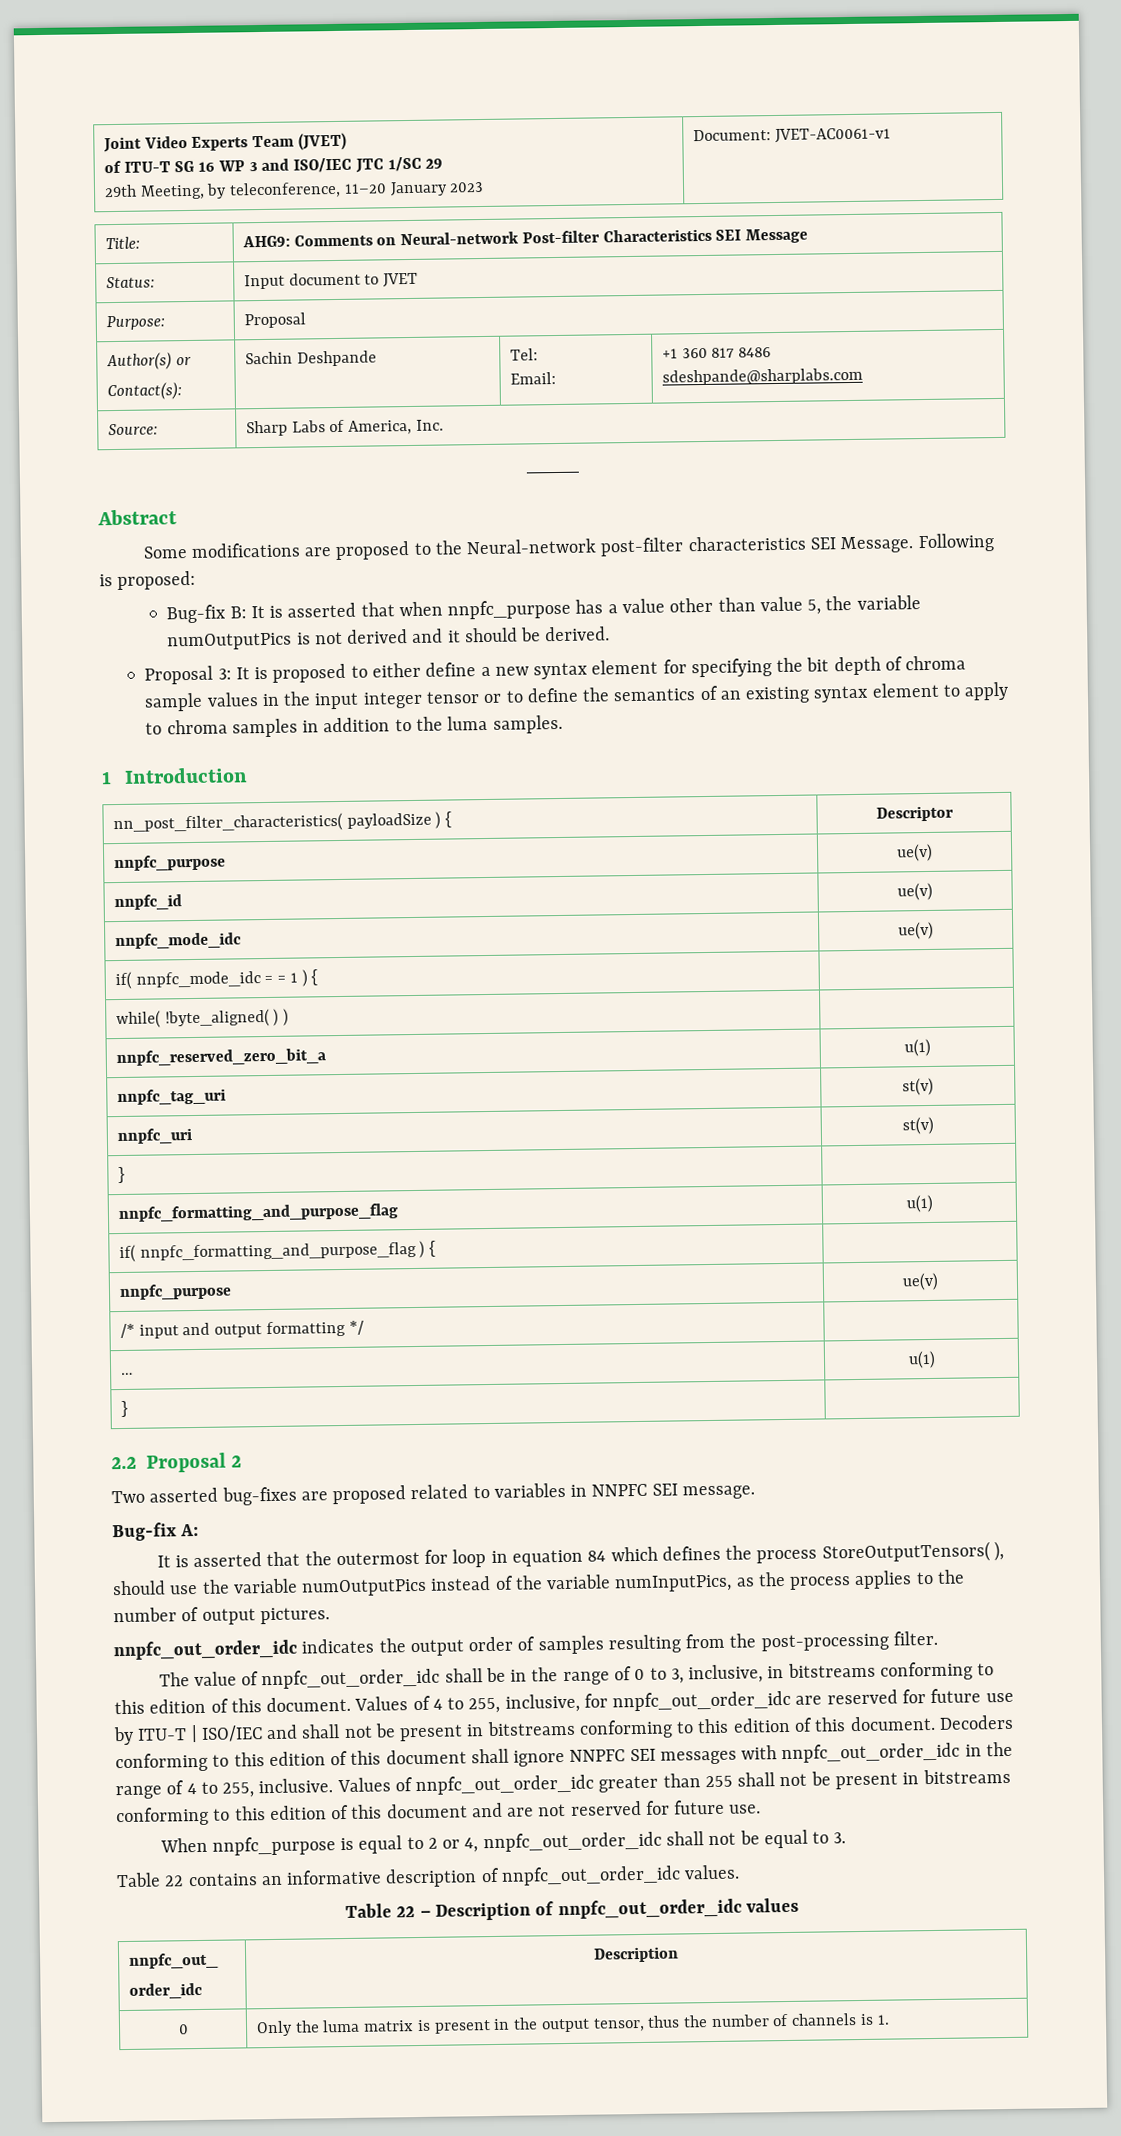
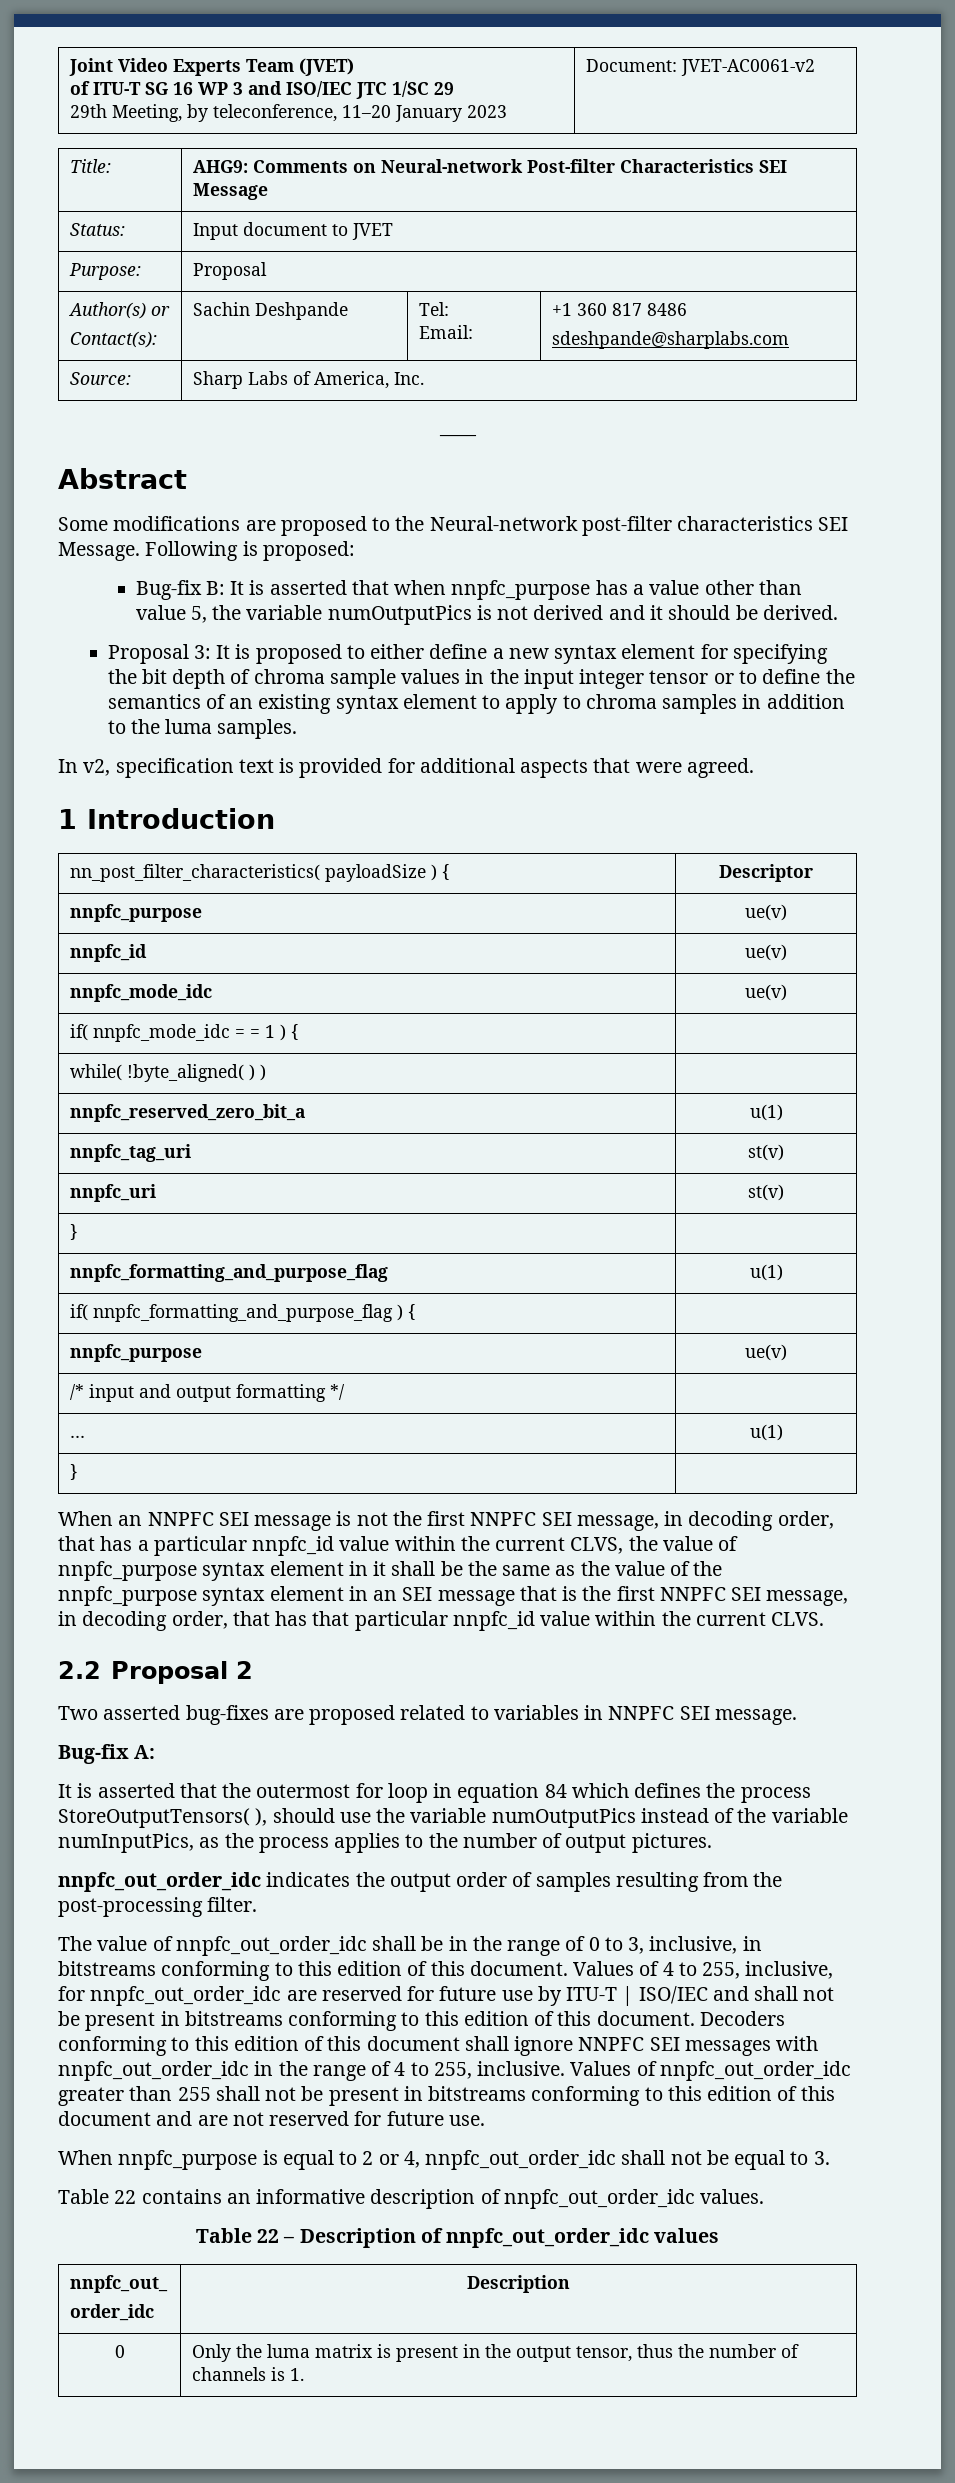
[774,127,891,144] JVET-AC0061-v1 -> [681,59,816,76] JVET-AC0061-v2
(563, 724) none -> [58,758,754,778] // In v2, specification text is provided for additional aspects that were agreed.
(128, 1409) none -> [58,1511,834,1531] [58,1536,739,1556] [58,1561,723,1581] [58,1586,849,1606] [58,1611,825,1631] // When an NNPFC SEI message is not the first NNPFC SEI message, in decoding order, that has a particular nnpfc_id value within the current CLVS, the value of nnpfc_purpose syntax element in it shall be the same as the value of the nnpfc_purpose syntax element in an SEI message that is the first NNPFC SEI message, in decoding order, that has that particular nnpfc_id value within the current CLVS.

